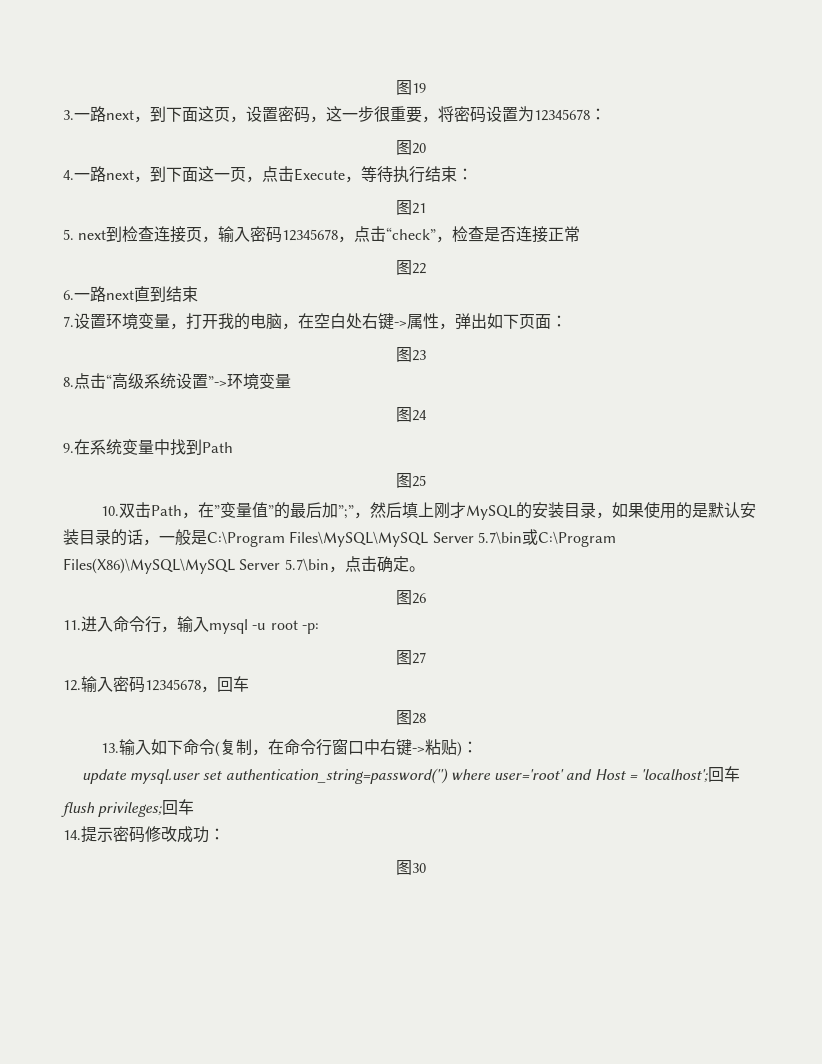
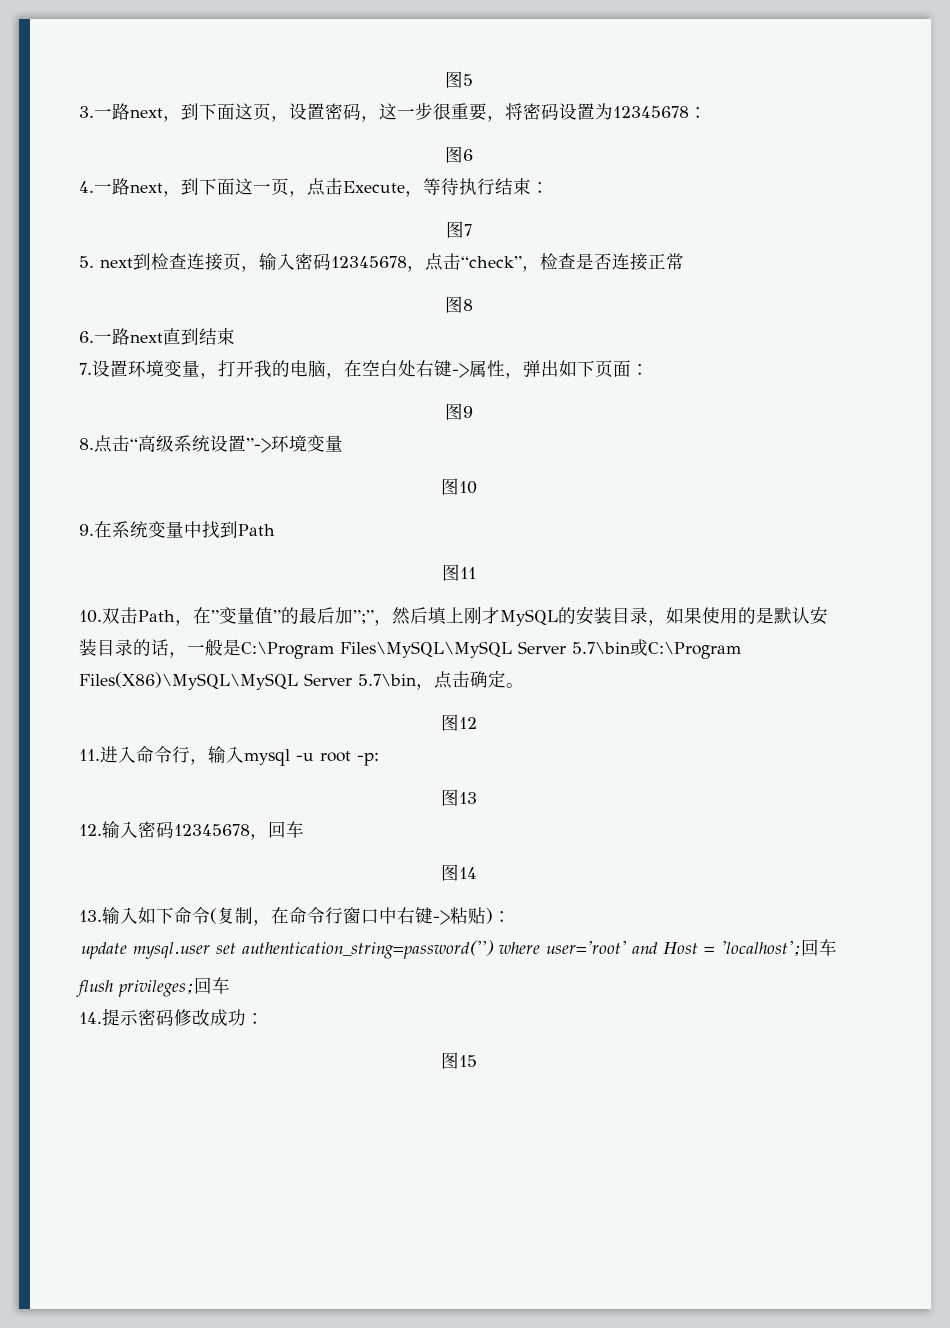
[396,80,426,95] 图19 -> [444,71,473,88] 图5
[412,143,426,154] 20 -> [462,149,473,161] 6
[412,203,426,214] 21 -> [463,224,472,236] 7
[412,263,426,274] 22 -> [462,299,473,311] 8
[412,350,426,361] 23 -> [462,406,473,418] 9
[412,410,427,421] 24 -> [458,481,477,494] 10
[412,475,426,487] 25 -> [459,567,476,579] 11
[412,593,426,604] 26 -> [458,717,477,729] 12
[412,652,426,664] 27 -> [458,792,477,804] 13
[412,713,426,724] 28 -> [458,867,477,879] 14
[412,863,426,873] 30 -> [458,1055,477,1067] 15

